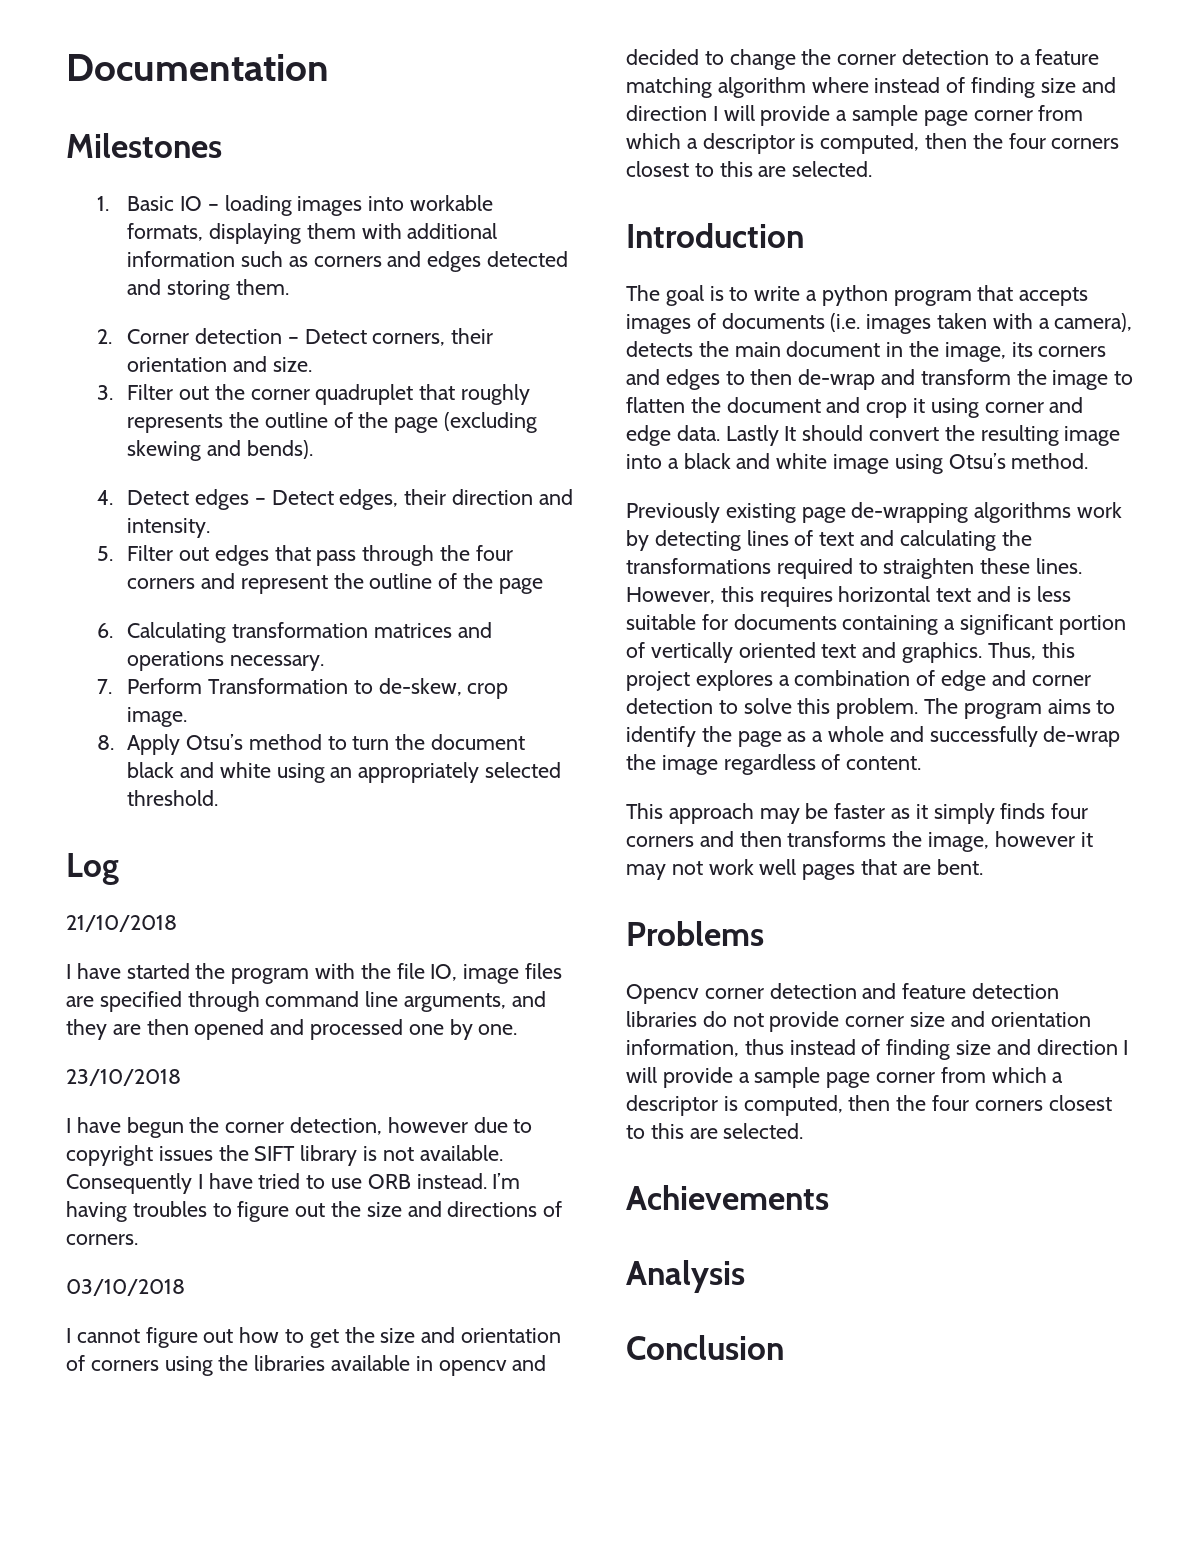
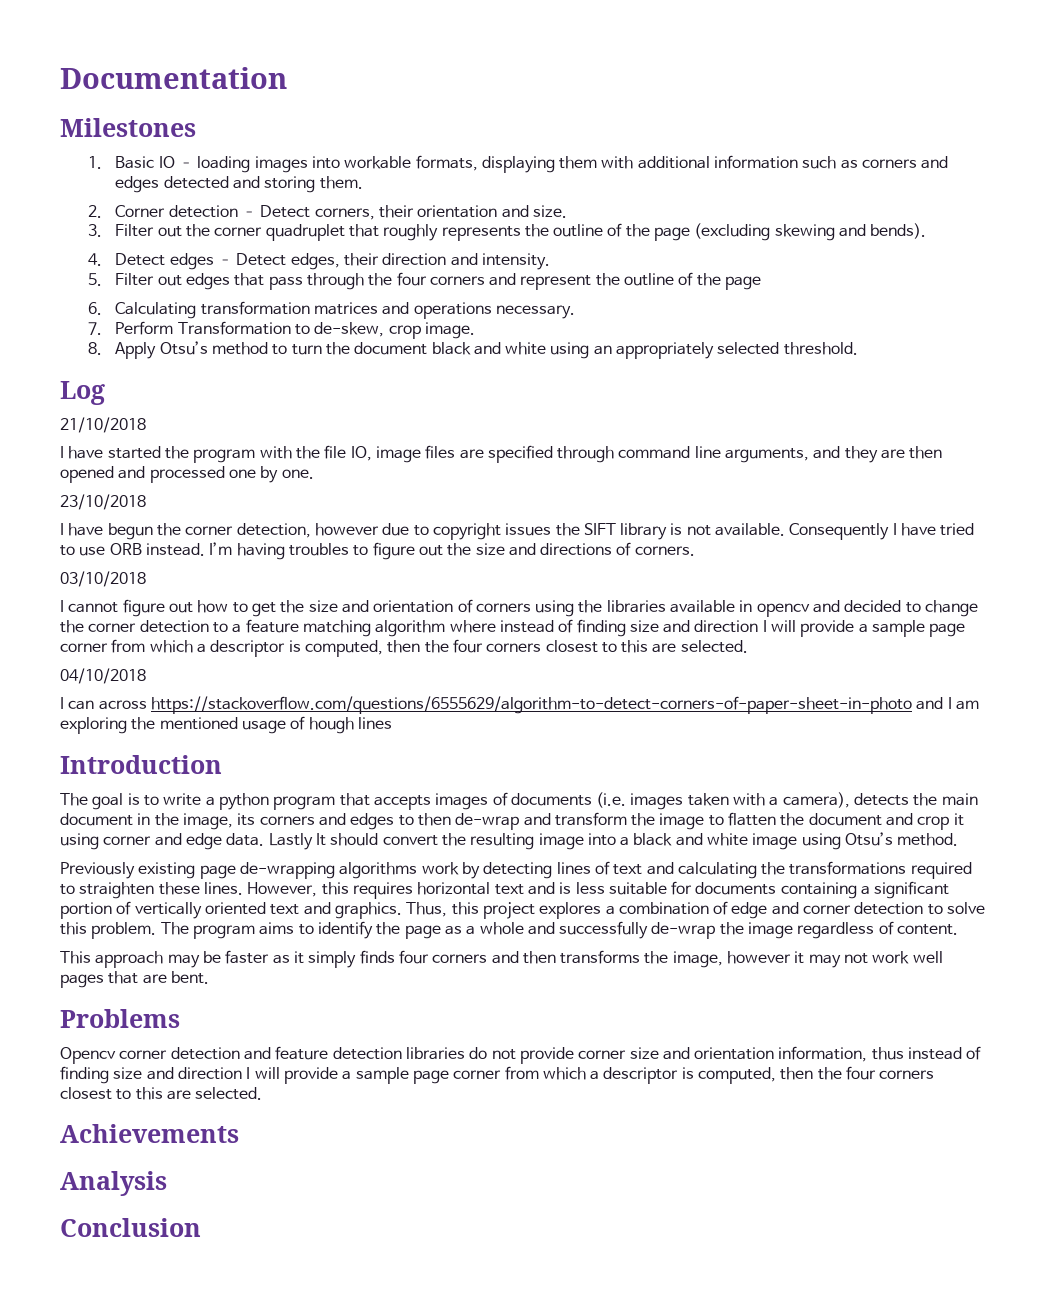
(873, 169) none -> [60,668,146,684] [60,696,979,714] [60,716,392,734] // 04/10/2018 // I can across https://stackoverflow.com/questions/6555629/algorithm-to-detect-corners-of-paper-sheet-in-photo and I am exploring the mentioned usage of hough lines

